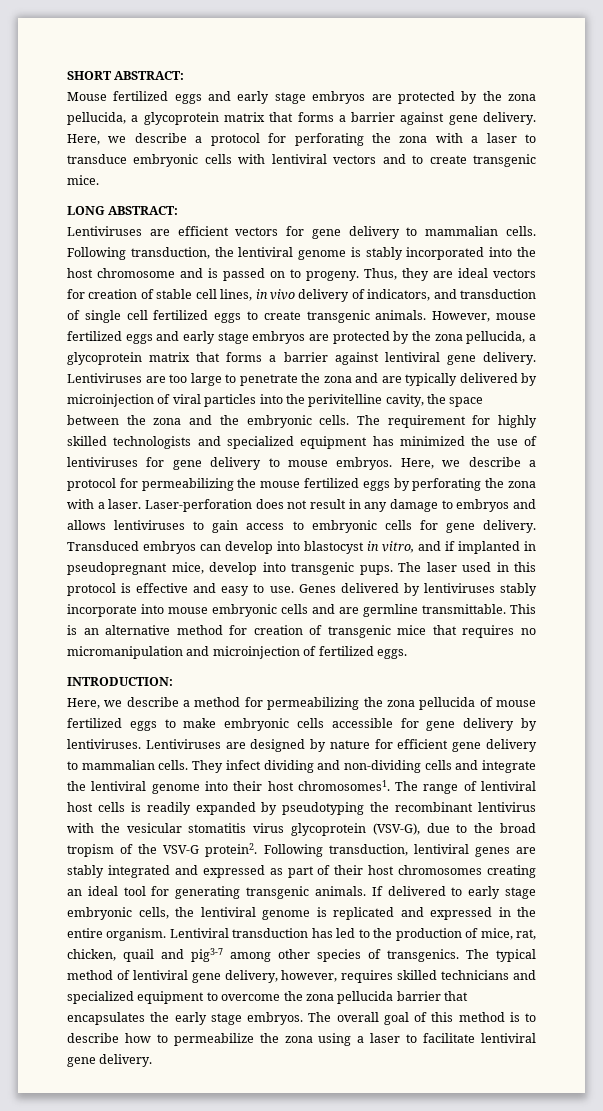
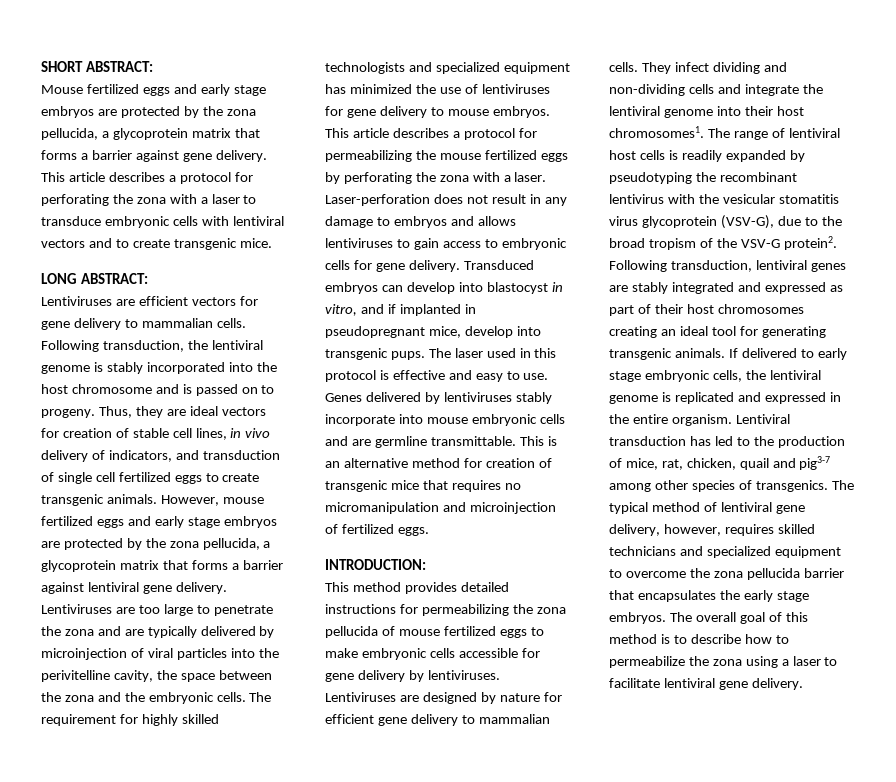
[67,133,187,145] Here, we describe -> [41,172,165,182] This article describes
[400,457,521,469] Here, we describe -> [325,128,449,138] This article describes
[67,697,241,709] Here, we describe a method -> [325,582,509,594] [325,604,396,614] This method provides detailed instructions

